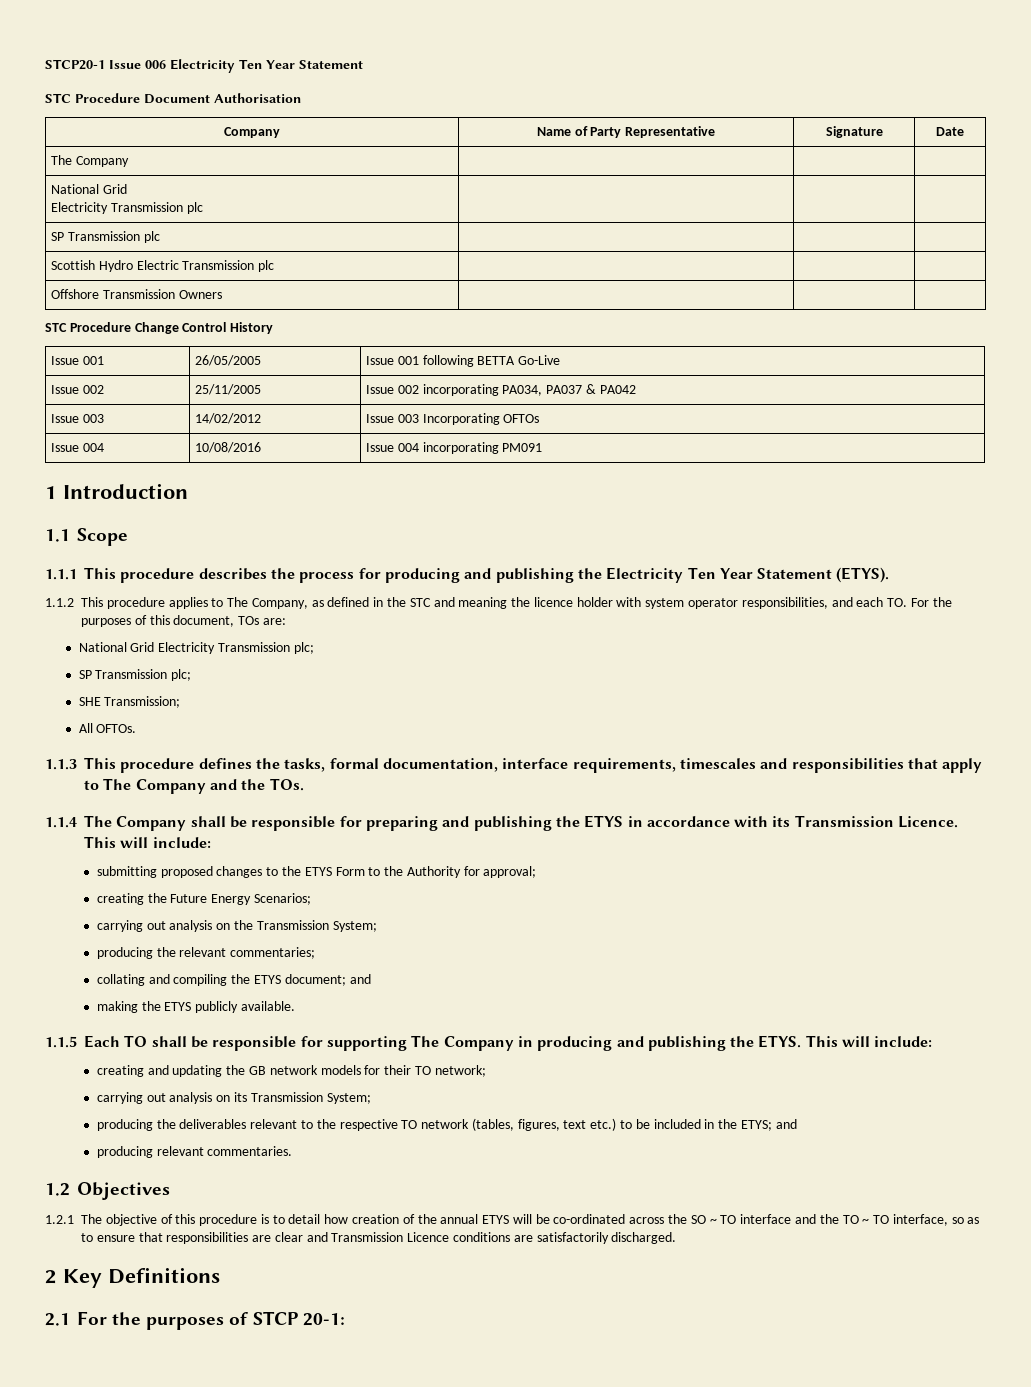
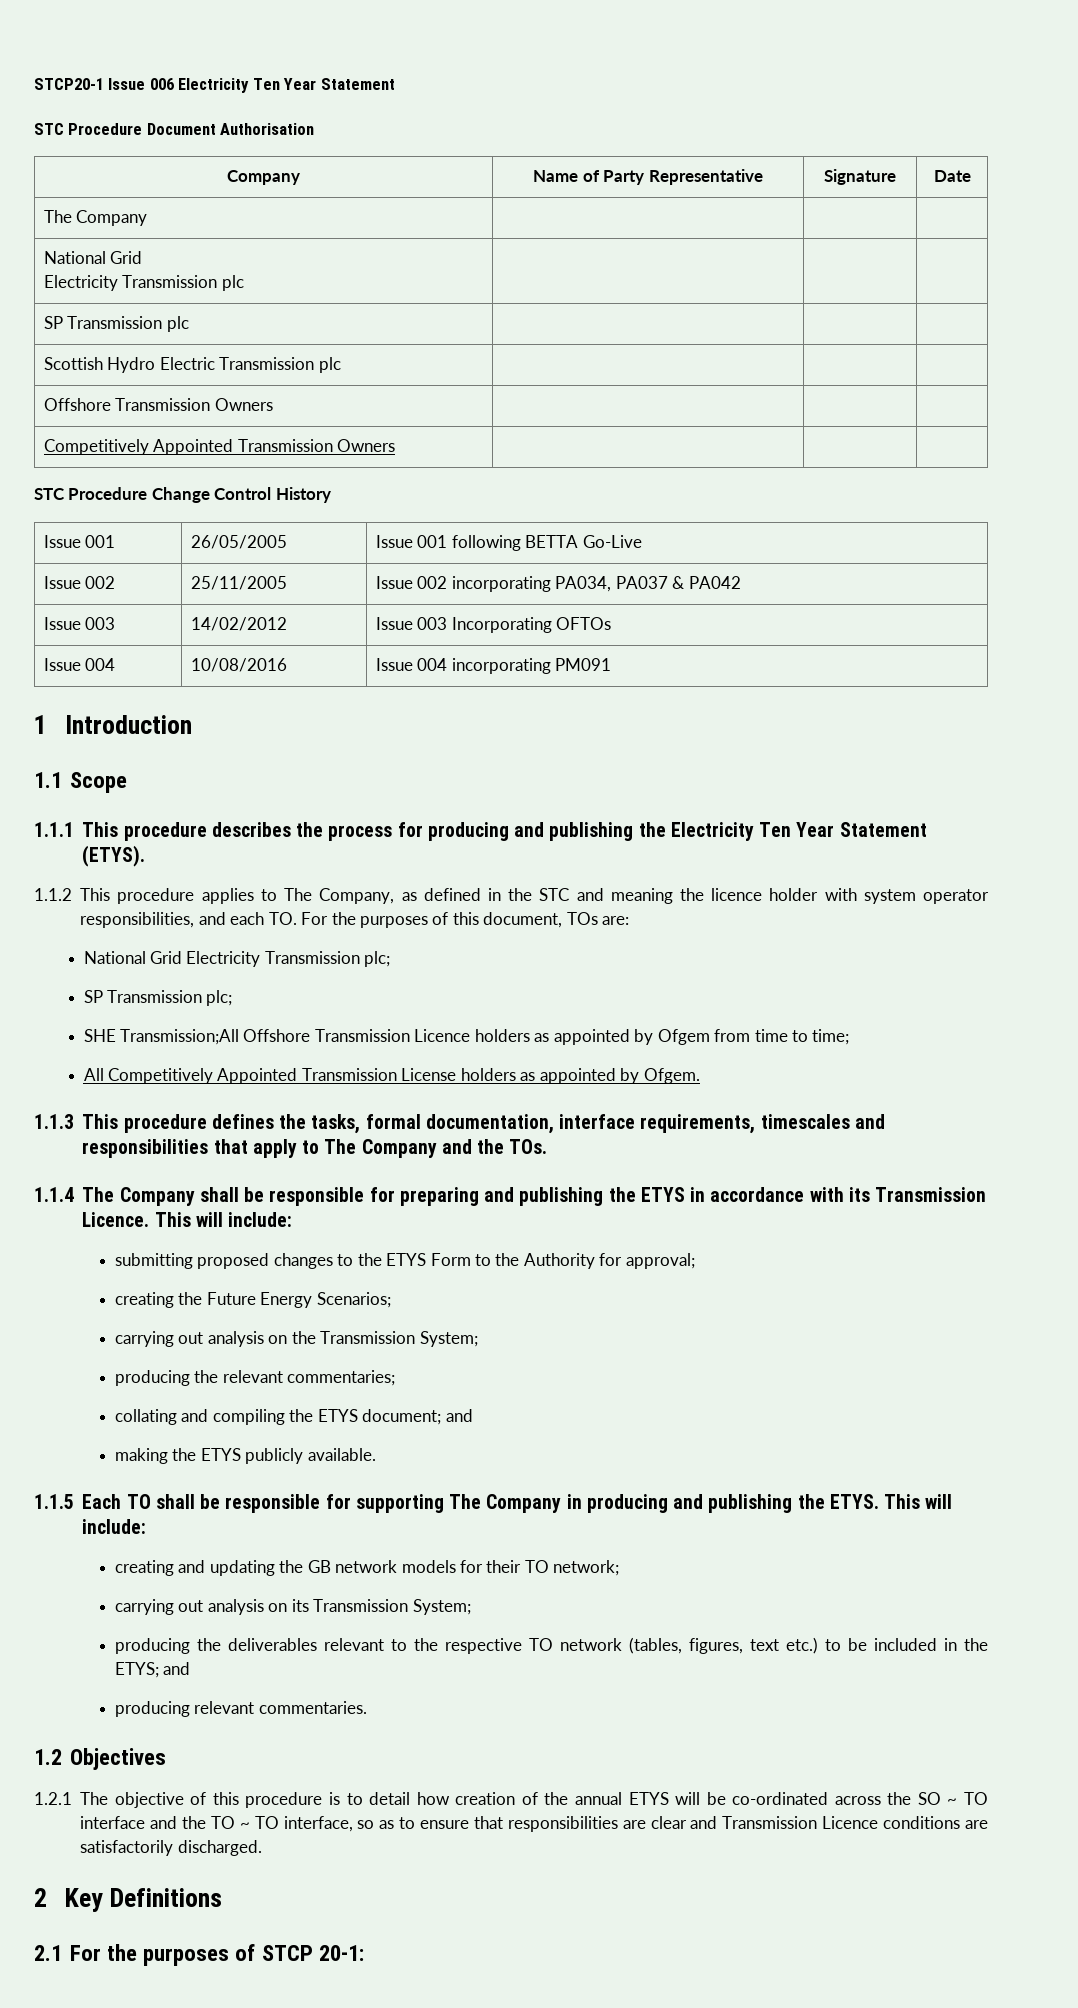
(222, 294) none -> [43,439,396,455] // Competitively Appointed Transmission Owners | | |
[104,696,181,708] [78,723,137,733] Transmission; // All OFTOs. -> [119,1029,850,1045] [83,1068,700,1084] Transmission;All Offshore Transmission Licence holders as appointed by Ofgem from time to time; // All Competitively Appointed Transmission License holders as appointed by Ofgem.

